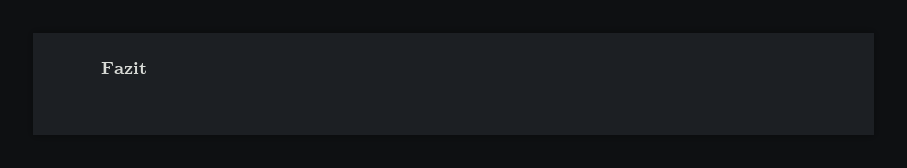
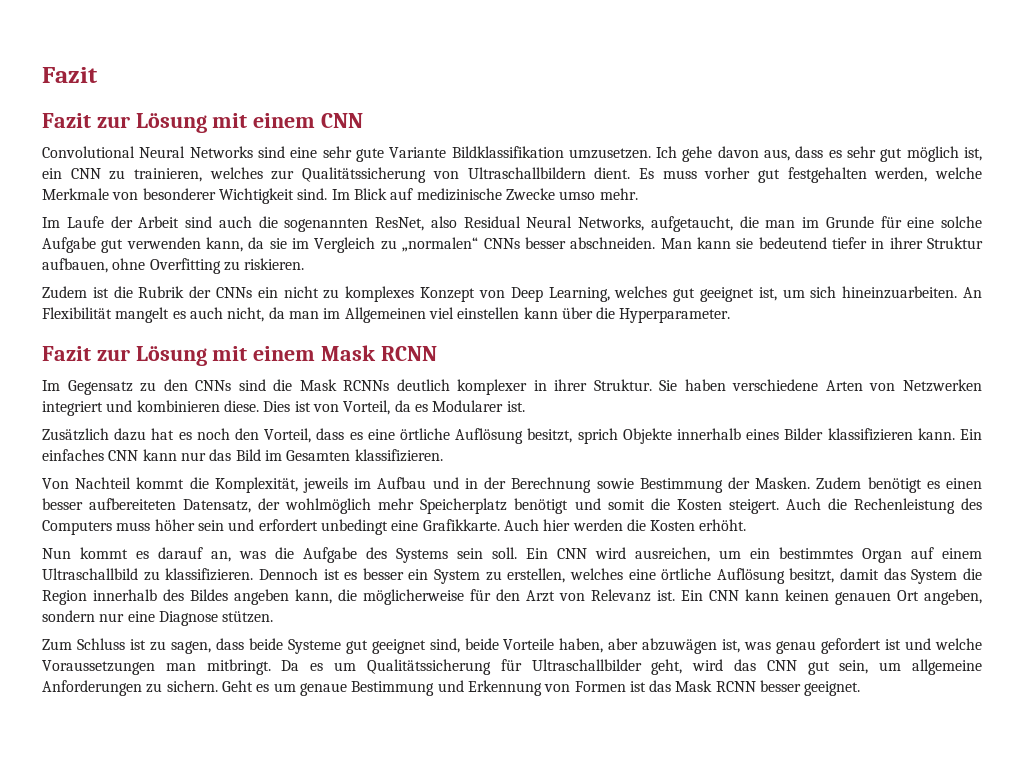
[101,62,147,74] Fazit -> [42,67,98,83] [42,113,364,133] [42,146,982,162] [42,167,982,183] [42,188,638,204] [42,216,982,232] [42,237,984,253] [42,258,305,274] [42,286,983,302] [42,307,731,323] [42,345,437,366] [42,379,982,395] [42,400,525,416] [42,428,983,444] [42,449,443,462] [42,477,983,493] [42,498,982,514] [42,519,747,535] [42,547,982,563] [42,568,983,584] [42,589,982,605] [42,610,274,626] [42,638,983,654] [42,659,982,675] [42,680,861,696] Fazit // Fazit zur Lösung mit einem CNN // Convolutional Neural Networks sind eine sehr gute Variante Bildklassifikation umzusetzen. Ich gehe davon aus, dass es sehr gut möglich ist, ein CNN zu trainieren, welches zur Qualitätssicherung von Ultraschallbildern dient. Es muss vorher gut festgehalten werden, welche Merkmale von besonderer Wichtigkeit sind. Im Blick auf medizinische Zwecke umso mehr. // Im Laufe der Arbeit sind auch die sogenannten ResNet, also Residual Neural Networks, aufgetaucht, die man im Grunde für eine solche Aufgabe gut verwenden kann, da sie im Vergleich zu „normalen“ CNNs besser abschneiden. Man kann sie bedeutend tiefer in ihrer Struktur aufbauen, ohne Overfitting zu riskieren. // Zudem ist die Rubrik der CNNs ein nicht zu komplexes Konzept von Deep Learning, welches gut geeignet ist, um sich hineinzuarbeiten. An Flexibilität mangelt es auch nicht, da man im Allgemeinen viel einstellen kann über die Hyperparameter. // Fazit zur Lösung mit einem Mask RCNN // Im Gegensatz zu den CNNs sind die Mask RCNNs deutlich komplexer in ihrer Struktur. Sie haben verschiedene Arten von Netzwerken integriert und kombinieren diese. Dies ist von Vorteil, da es Modularer ist. // Zusätzlich dazu hat es noch den Vorteil, dass es eine örtliche Auflösung besitzt, sprich Objekte innerhalb eines Bilder klassifizieren kann. Ein einfaches CNN kann nur das Bild im Gesamten klassifizieren. // Von Nachteil kommt die Komplexität, jeweils im Aufbau und in der Berechnung sowie Bestimmung der Masken. Zudem benötigt es einen besser aufbereiteten Datensatz, der wohlmöglich mehr Speicherplatz benötigt und somit die Kosten steigert. Auch die Rechenleistung des Computers muss höher sein und erfordert unbedingt eine Grafikkarte. Auch hier werden die Kosten erhöht. // Nun kommt es darauf an, was die Aufgabe des Systems sein soll. Ein CNN wird ausreichen, um ein bestimmtes Organ auf einem Ultraschallbild zu klassifizieren. Dennoch ist es besser ein System zu erstellen, welches eine örtliche Auflösung besitzt, damit das System die Region innerhalb des Bildes angeben kann, die möglicherweise für den Arzt von Relevanz ist. Ein CNN kann keinen genauen Ort angeben, sondern nur eine Diagnose stützen. // Zum Schluss ist zu sagen, dass beide Systeme gut geeignet sind, beide Vorteile haben, aber abzuwägen ist, was genau gefordert ist und welche Voraussetzungen man mitbringt. Da es um Qualitätssicherung für Ultraschallbilder geht, wird das CNN gut sein, um allgemeine Anforderungen zu sichern. Geht es um genaue Bestimmung und Erkennung von Formen ist das Mask RCNN besser geeignet.

